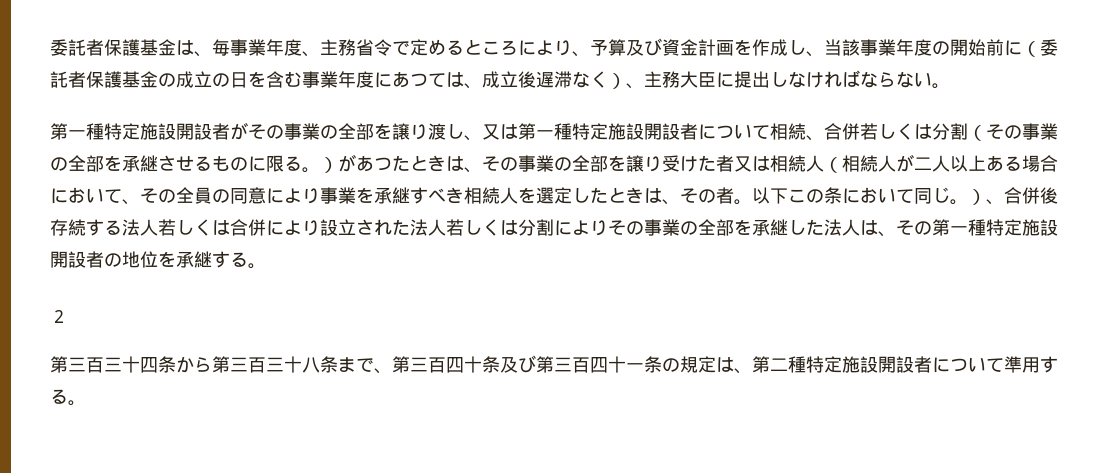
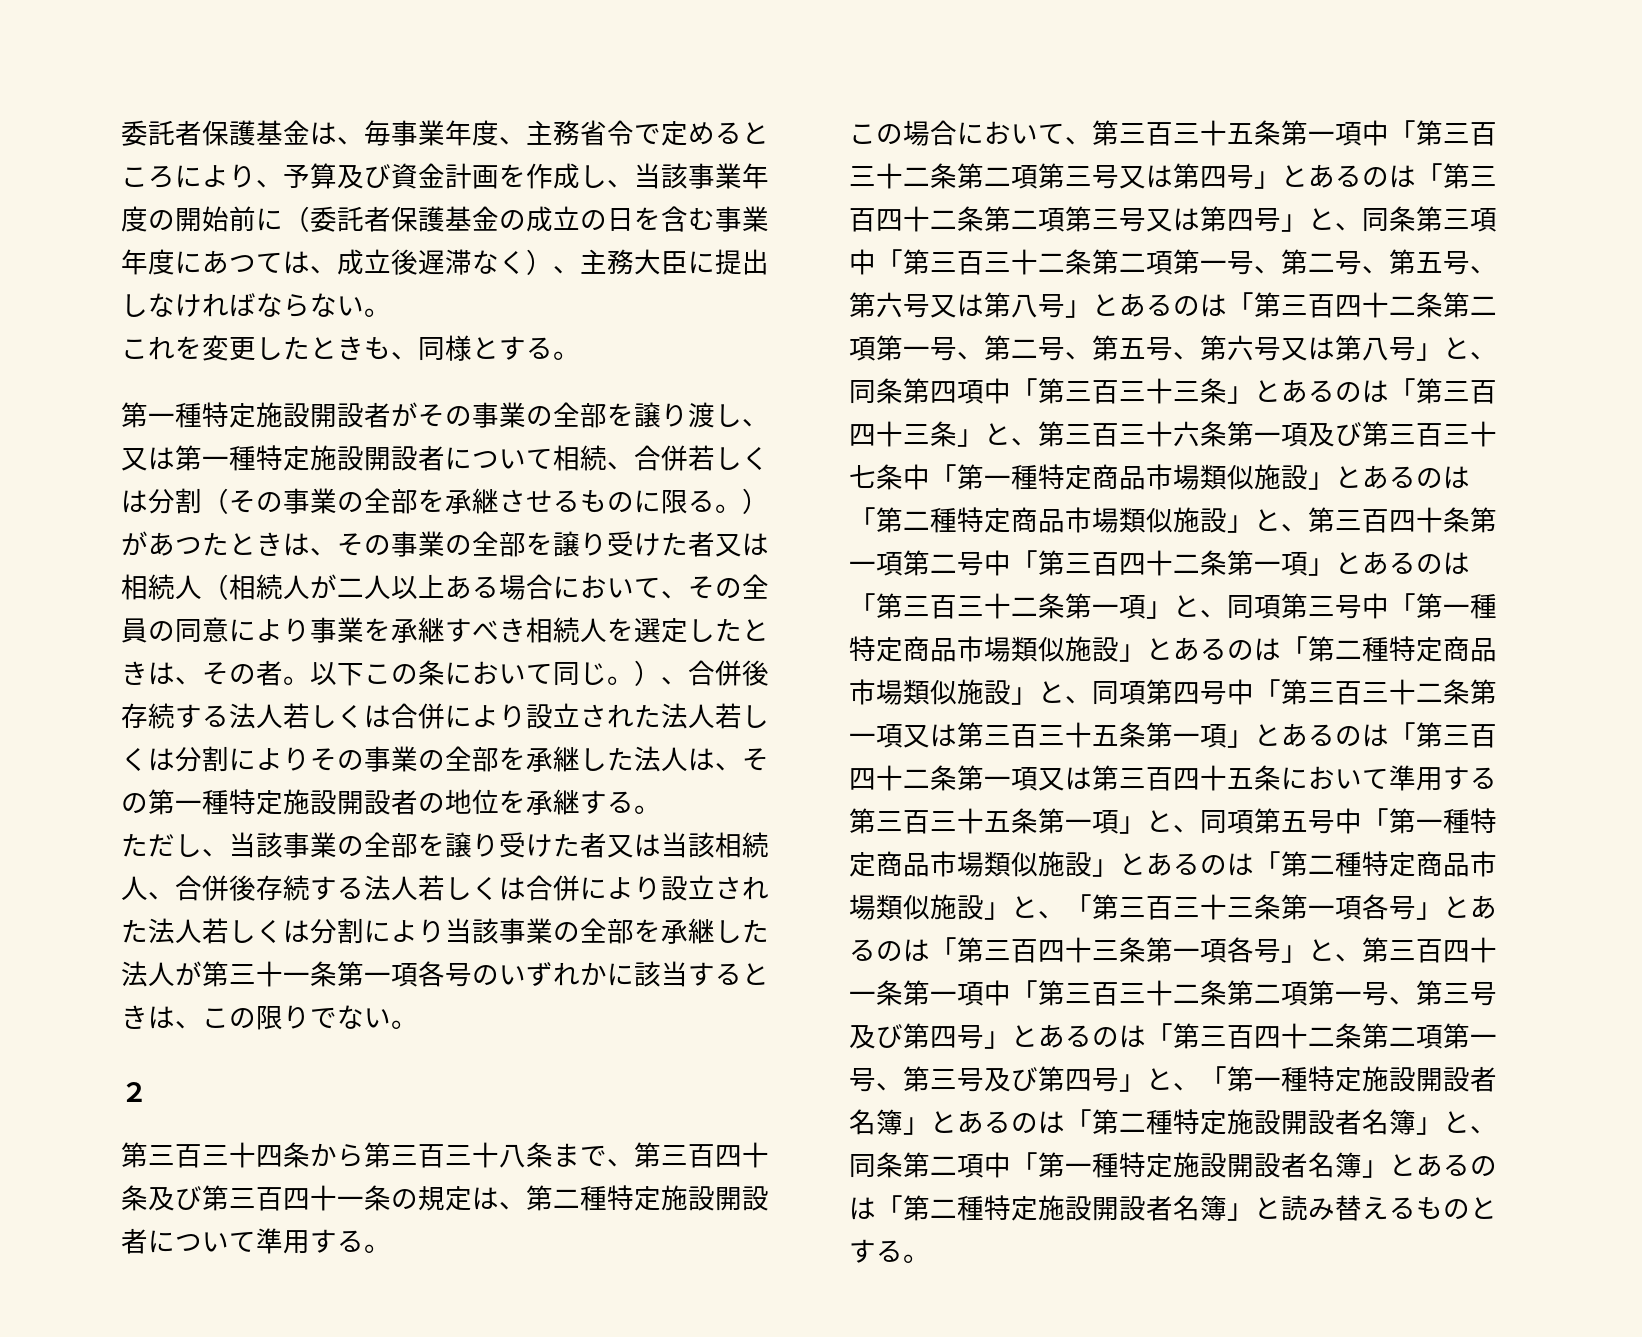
(950, 86) none -> [121,335,580,361] // これを変更したときも、同様とする。
(266, 266) none -> [121,832,769,858] [121,875,769,901] [121,918,769,944] [121,961,769,987] [121,1005,418,1030] // ただし、当該事業の全部を譲り受けた者又は当該相続人、合併後存続する法人若しくは合併により設立された法人若しくは分割により当該事業の全部を承継した法人が第三十一条第一項各号のいずれかに該当するときは、この限りでない。
(86, 403) none -> [849,120,1497,146] [849,163,1497,189] [849,206,1497,232] [849,249,1497,275] [849,292,1497,318] [849,335,1497,361] [849,378,1497,404] [849,421,1497,447] [849,464,1470,490] [849,507,1497,533] [849,550,1470,576] [849,593,1497,619] [849,636,1497,662] [849,679,1497,705] [849,722,1497,748] [849,765,1497,791] [849,808,1497,834] [849,851,1497,877] [849,894,1497,920] [849,937,1497,963] [849,980,1497,1006] [849,1023,1497,1049] [849,1066,1497,1092] [849,1109,1497,1135] [849,1152,1497,1178] [849,1195,1497,1221] [849,1239,930,1263] // この場合において、第三百三十五条第一項中「第三百三十二条第二項第三号又は第四号」とあるのは「第三百四十二条第二項第三号又は第四号」と、同条第三項中「第三百三十二条第二項第一号、第二号、第五号、第六号又は第八号」とあるのは「第三百四十二条第二項第一号、第二号、第五号、第六号又は第八号」と、同条第四項中「第三百三十三条」とあるのは「第三百四十三条」と、第三百三十六条第一項及び第三百三十七条中「第一種特定商品市場類似施設」とあるのは「第二種特定商品市場類似施設」と、第三百四十条第一項第二号中「第三百四十二条第一項」とあるのは「第三百三十二条第一項」と、同項第三号中「第一種特定商品市場類似施設」とあるのは「第二種特定商品市場類似施設」と、同項第四号中「第三百三十二条第一項又は第三百三十五条第一項」とあるのは「第三百四十二条第一項又は第三百四十五条において準用する第三百三十五条第一項」と、同項第五号中「第一種特定商品市場類似施設」とあるのは「第二種特定商品市場類似施設」と、「第三百三十三条第一項各号」とあるのは「第三百四十三条第一項各号」と、第三百四十一条第一項中「第三百三十二条第二項第一号、第三号及び第四号」とあるのは「第三百四十二条第二項第一号、第三号及び第四号」と、「第一種特定施設開設者名簿」とあるのは「第二種特定施設開設者名簿」と、同条第二項中「第一種特定施設開設者名簿」とあるのは「第二種特定施設開設者名簿」と読み替えるものとする。

